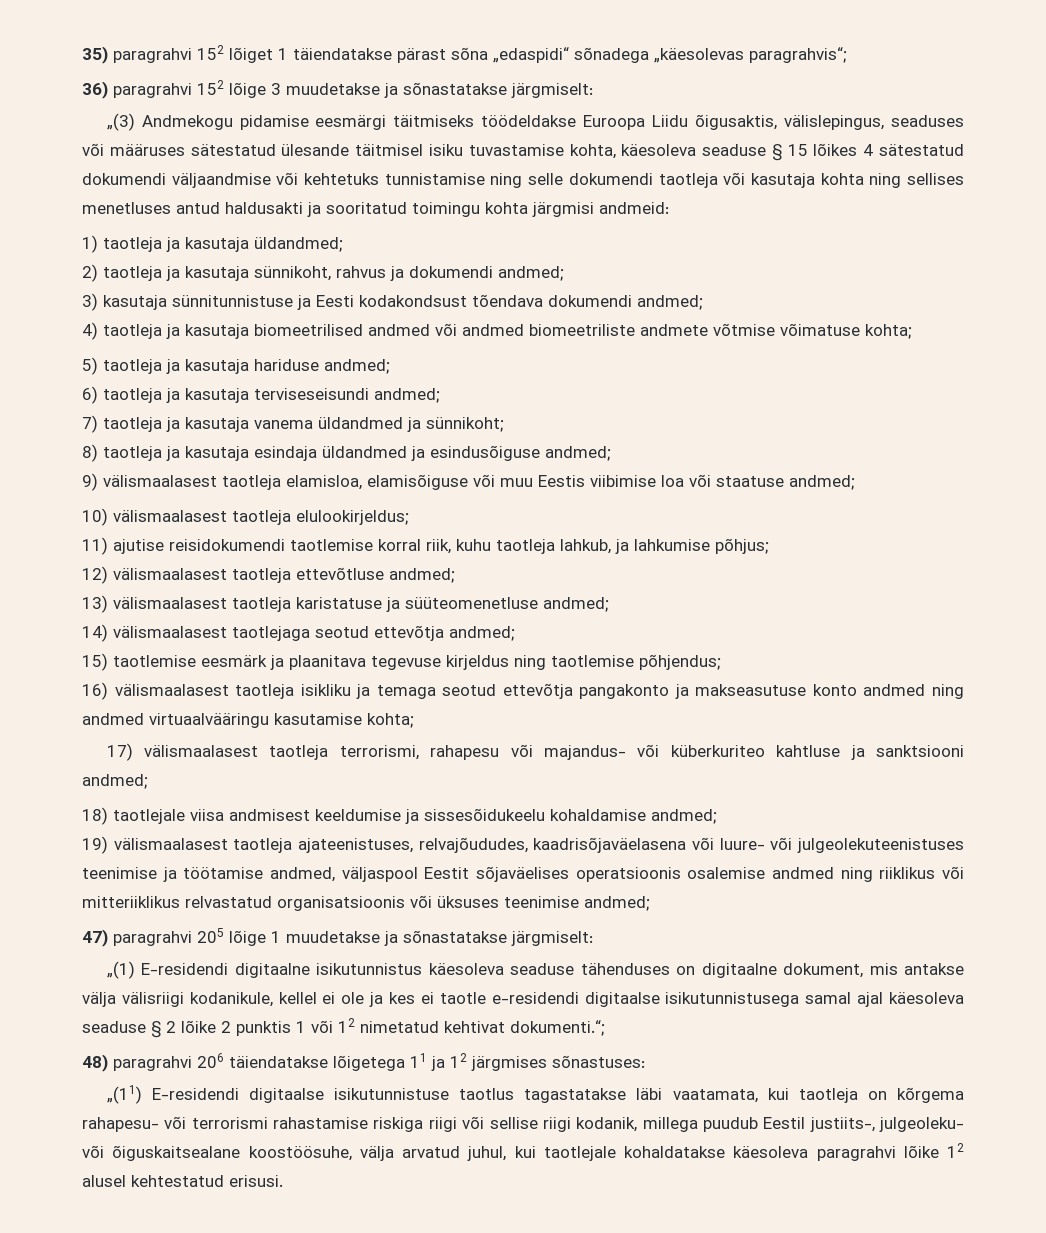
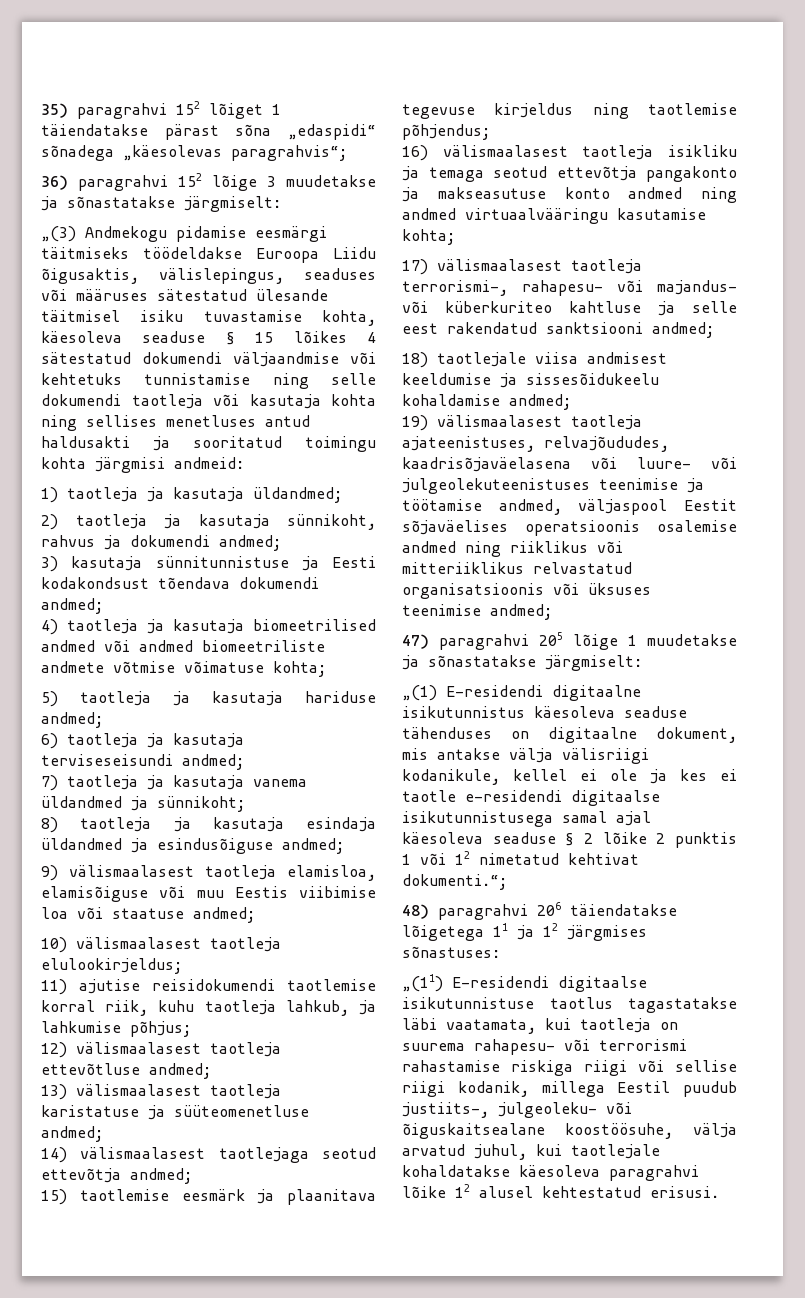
[339,745,500,760] terrorismi, rahapesu -> [402,280,603,296] terrorismi-, rahapesu-
(865, 752) none -> [692,301,737,313] [402,322,537,334] selle eest rakendatud
[897,1087,965,1103] kõrgema -> [402,1043,465,1051] suurema
[702,1117,806,1132] puudub Eestil -> [617,1081,737,1097] Eestil puudub

